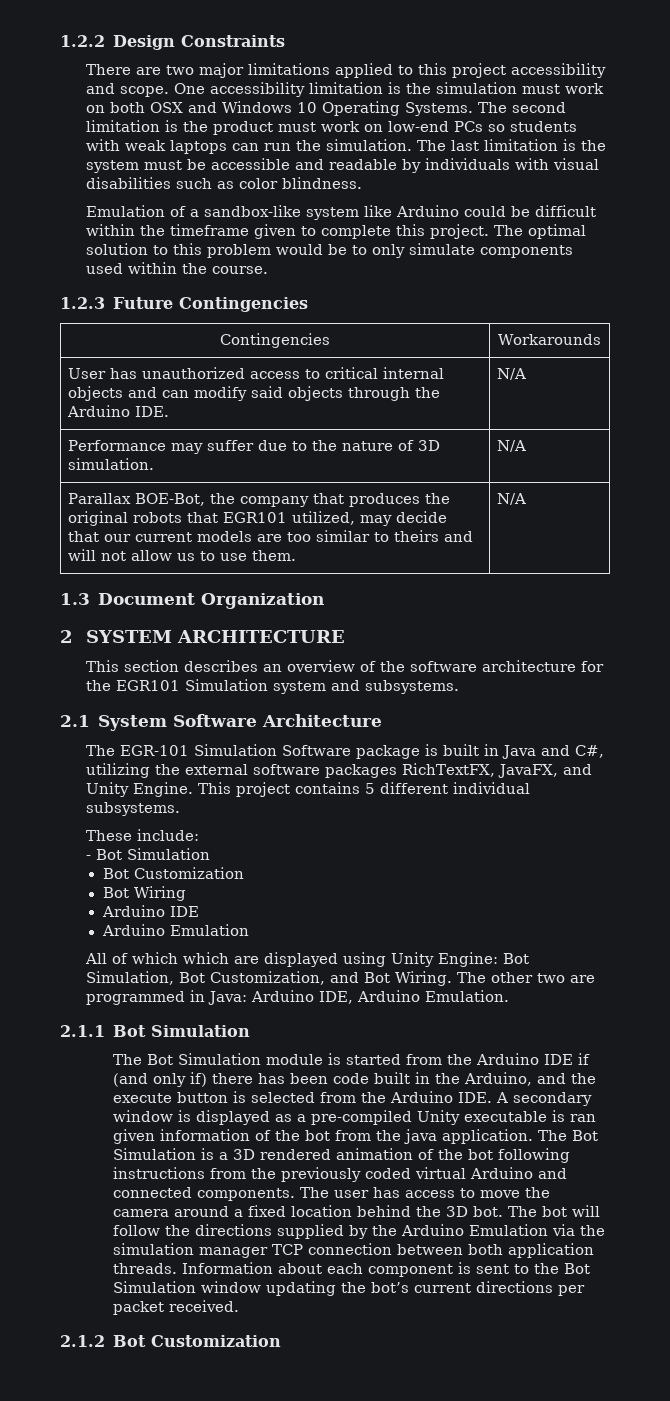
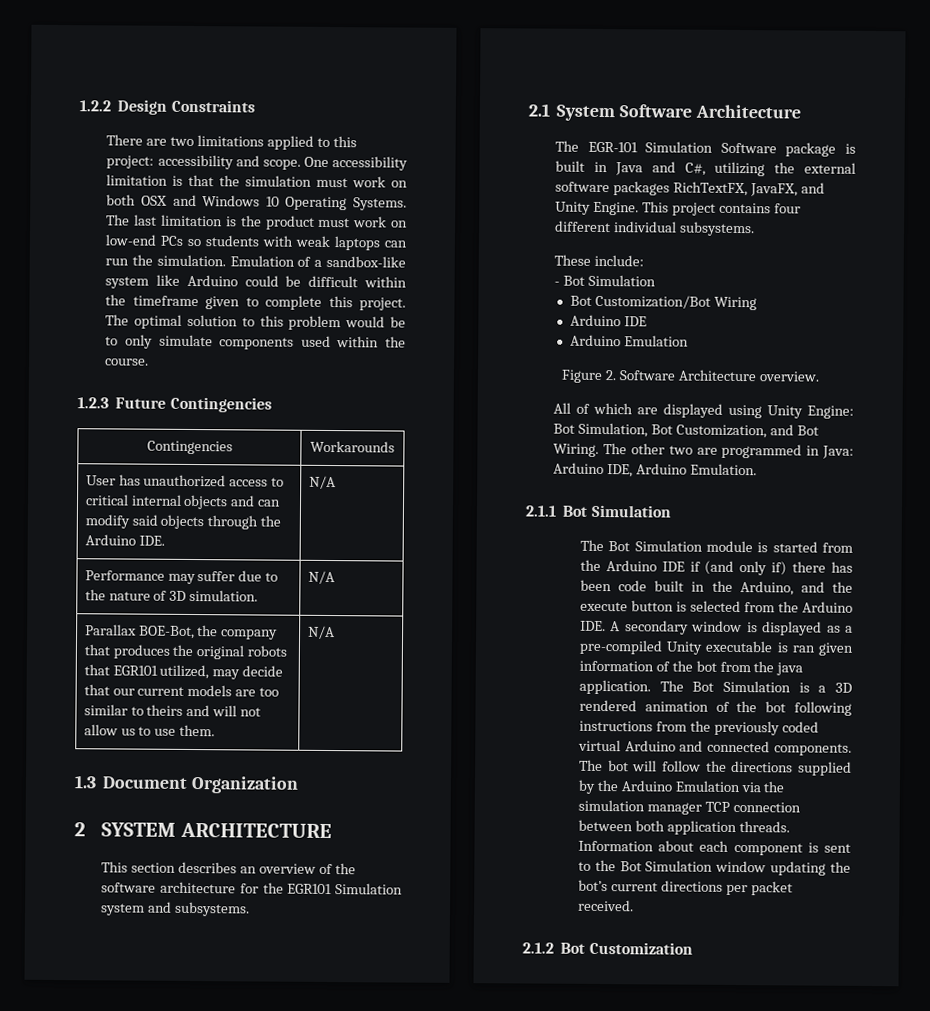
[199,63,245,78] major -> (195, 141) none
[452,63,507,78] project -> [106,155,155,169] project:
(402, 88) none -> [188,174,215,187] that
[512,102,567,113] second -> [134,214,158,226] last
[417,139,607,151] [86,158,600,173] [86,177,363,189] The last limitation is the system must be accessible and readable by individuals with visual disabilities such as color blindness. // -> (226, 260) none
[365,783,376,794] 5 -> [774,203,802,214] four
[133,867,244,879] [102,887,129,898] Customization // Bot -> [595,294,712,309] Customization/Bot
(249, 930) none -> [561,369,819,384] // Figure 2. Software Architecture overview.
[183,952,230,964] which -> (634, 408) none
[333,1187,550,1198] [112,1205,537,1217] user has access to move the camera around a fixed location behind the 3D bot. The -> (603, 765) none

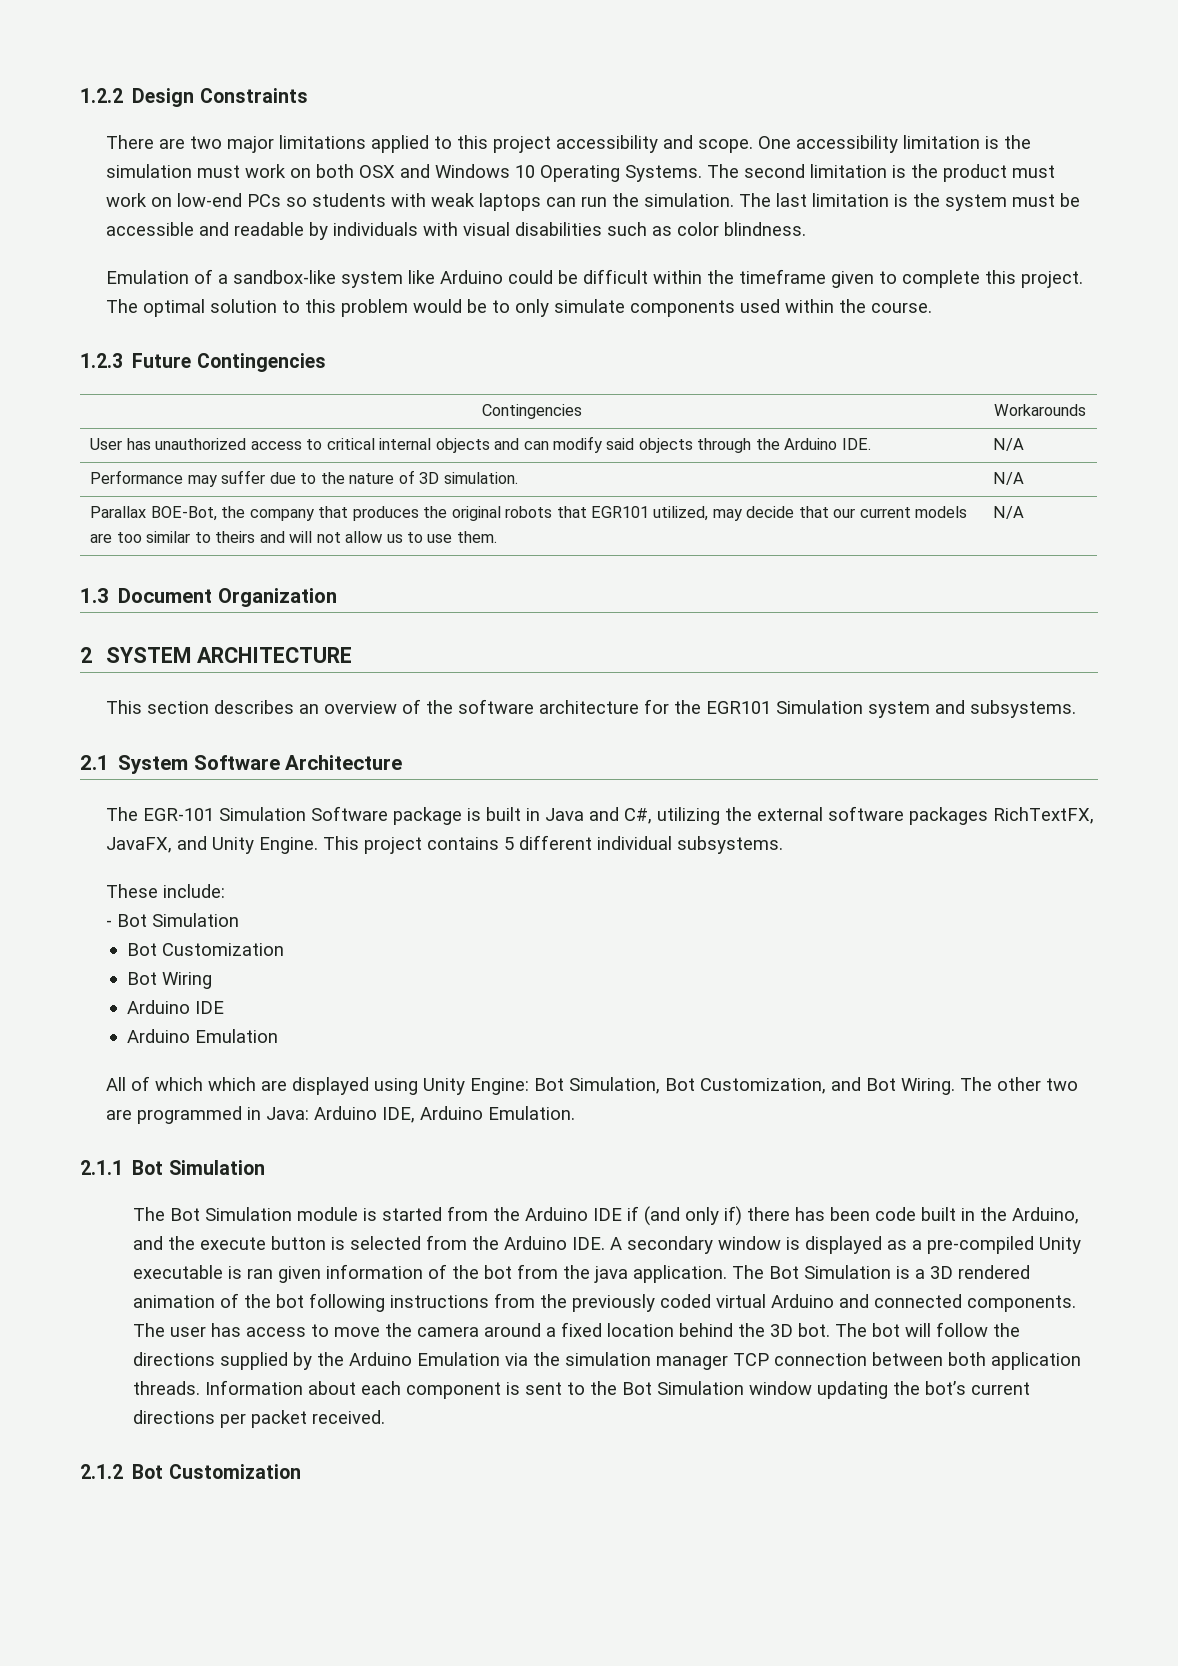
(195, 141) none -> [227,136,275,153] major
[106,155,155,169] project: -> [493,136,552,153] project
[188,174,215,187] that -> (1000, 142) none
[134,214,158,226] last -> [744,164,806,178] second
(226, 260) none -> [739,193,1081,211] [106,222,807,240] The last limitation is the system must be accessible and readable by individuals with visual disabilities such as color blindness. //
[774,203,802,214] four -> [504,837,515,850] 5
[595,294,712,309] Customization/Bot -> [161,943,284,956] [126,972,157,985] Customization // Bot
[561,369,819,384] // Figure 2. Software Architecture overview. -> (278, 1036) none
(634, 408) none -> [208,1077,257,1091] which
(603, 765) none -> [169,1322,867,1337] user has access to move the camera around a fixed location behind the 3D bot. The

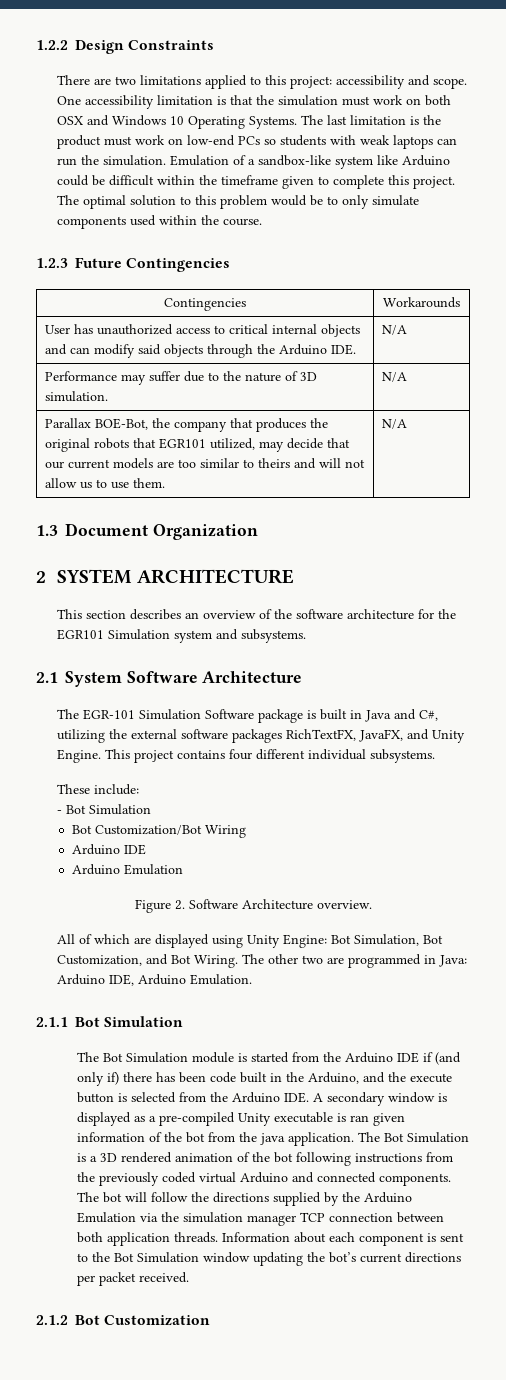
[227,136,275,153] major -> (136, 80) none
[493,136,552,153] project -> [289,76,332,89] project:
(1000, 142) none -> [229,95,253,105] that
[744,164,806,178] second -> [326,115,347,125] last
[739,193,1081,211] [106,222,807,240] The last limitation is the system must be accessible and readable by individuals with visual disabilities such as color blindness. // -> (166, 160) none
[504,837,515,850] 5 -> [228,749,252,760] four
[161,943,284,956] [126,972,157,985] Customization // Bot -> [95,825,203,835] Customization/Bot
(278, 1036) none -> [134,899,372,913] // Figure 2. Software Architecture overview.
[208,1077,257,1091] which -> (130, 939) none
[169,1322,867,1337] user has access to move the camera around a fixed location behind the 3D bot. The -> (100, 1197) none

